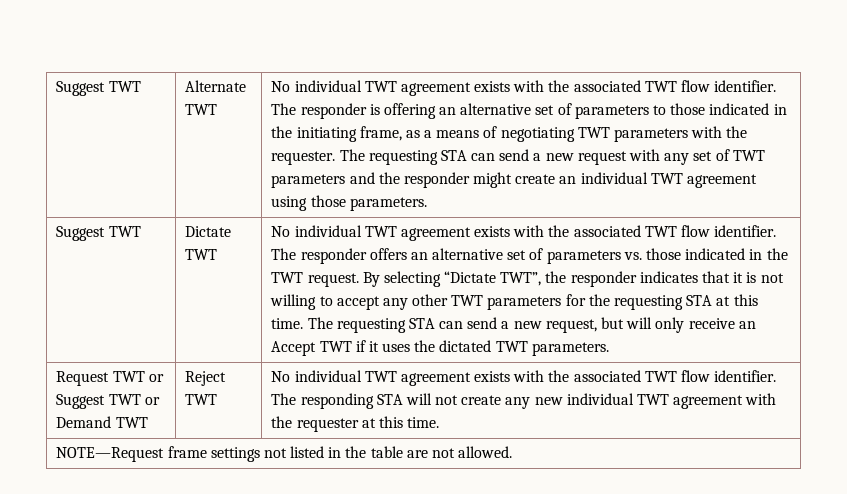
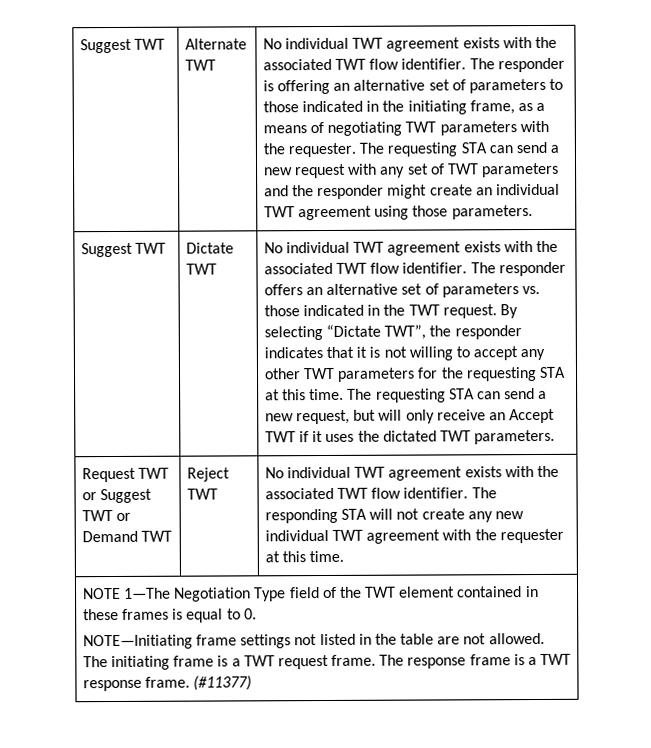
[56,447,165,462] NOTE—Request -> [82,586,539,602] [82,608,257,623] [82,634,193,650] NOTE 1—The Negotiation Type field of the TWT element contained in these frames is equal to 0. // NOTE—Initiating
(513, 452) none -> [82,653,572,671] [82,675,253,692] The initiating frame is a TWT request frame. The response frame is a TWT response frame. (#11377)

